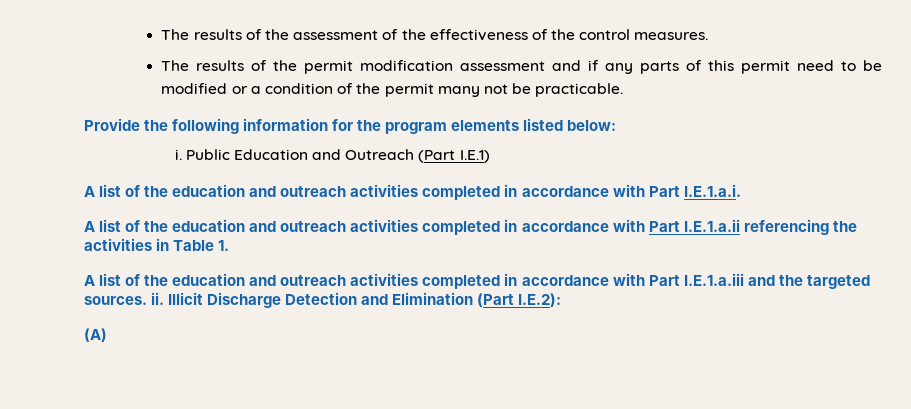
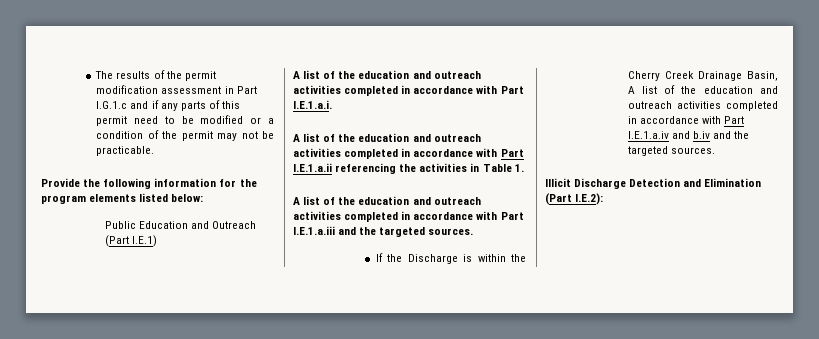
[161,29,709,41] [161,60,546,74] The results of the assessment of the effectiveness of the control measures. // The results of the permit modification assessment -> [95,70,216,81] [96,85,257,94] [96,101,128,109] The results of the permit modification assessment in Part I.G.1.c
[437,86,480,97] many -> [217,133,238,141] may
[174,149,182,160] i. -> (204, 198) none
[151,292,165,305] ii. -> [375,253,526,264] [627,71,778,81] [627,85,778,94] [627,101,778,111] [627,116,744,124] [627,131,749,139] [627,146,715,156] // If the Discharge is within the Cherry Creek Drainage Basin, A list of the education and outreach activities completed in accordance with Part I.E.1.a.iv and b.iv and the targeted sources. //
[84,328,107,342] // (A) -> (604, 199) none

